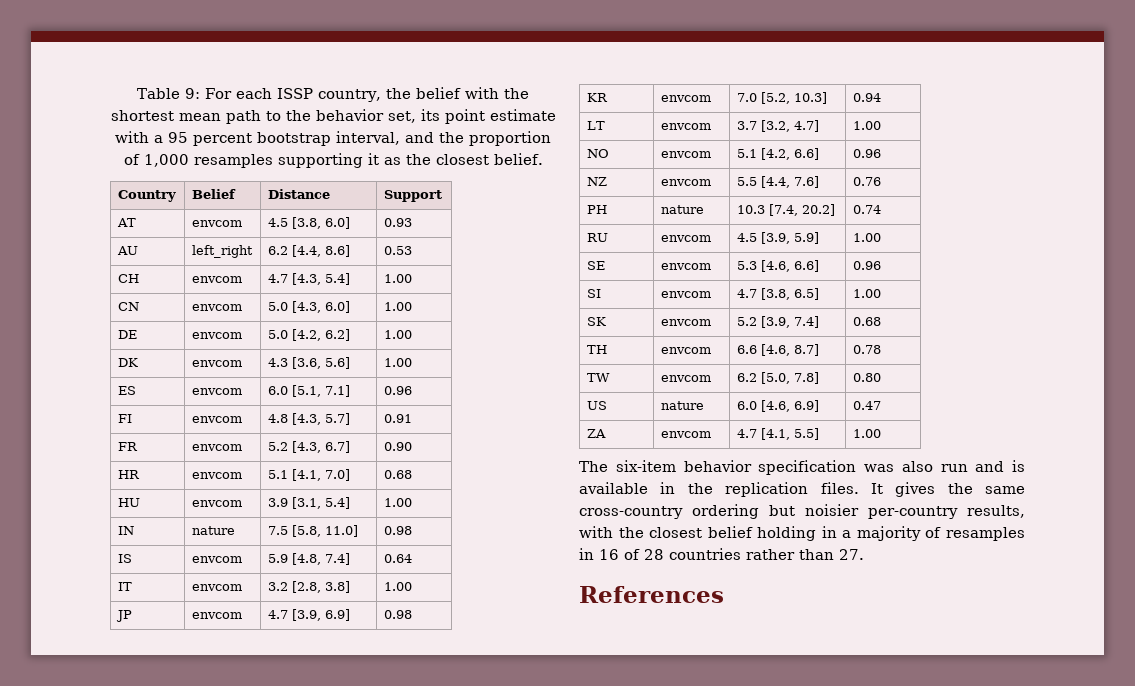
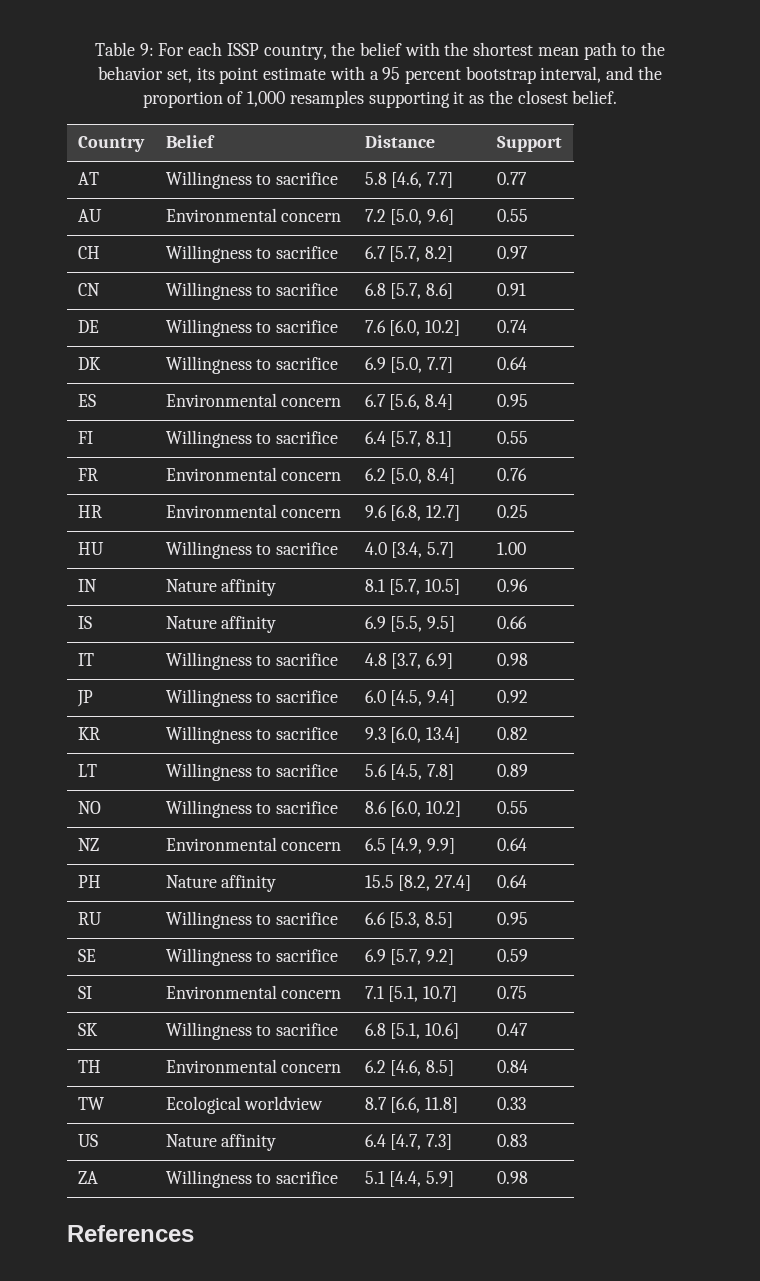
[191,220,242,227] [267,217,350,229] [383,218,412,227] [116,246,138,255] [191,245,253,258] [267,245,350,257] [383,246,412,255] [117,274,139,283] [191,276,242,283] [267,273,350,285] [383,274,412,283] [117,302,139,311] [191,304,242,311] [267,301,350,313] [383,302,412,311] [117,330,137,339] [191,332,242,339] [267,329,350,341] [383,330,412,339] [117,358,138,367] [191,360,242,367] [267,357,350,369] [383,358,412,367] [117,386,136,395] [191,388,242,395] [267,385,350,397] [383,386,412,395] [117,414,132,423] [191,416,242,423] [267,413,350,425] [383,414,412,423] [117,442,138,451] [191,444,242,451] [267,441,350,453] [383,442,412,451] [117,470,140,479] [191,472,242,479] [267,469,350,481] [383,470,412,479] [117,498,140,507] [191,500,242,507] [267,497,350,509] [383,498,412,507] [117,526,134,535] [191,526,235,535] [267,525,358,537] [383,526,412,535] [117,554,132,563] [191,556,242,563] [267,553,350,565] [383,554,412,563] [117,582,132,591] [191,584,242,591] [267,581,350,593] [383,582,412,591] [115,610,132,622] [191,612,242,619] [267,609,350,621] [383,610,412,619] [586,93,608,102] [660,95,711,102] [736,92,827,104] [852,93,881,102] [586,121,605,130] [660,123,711,130] [736,120,819,132] [852,121,881,130] [586,149,609,158] [660,151,711,158] [736,148,819,160] [852,149,881,158] [586,177,607,186] [660,179,711,186] [736,176,819,188] [852,177,881,186] [586,205,607,214] [660,205,704,214] [736,204,835,216] [852,205,881,214] [586,233,608,242] [660,235,711,242] [736,232,819,244] [852,233,881,242] [586,261,605,270] [660,263,711,270] [736,260,819,272] [852,261,881,270] [586,289,601,298] [660,291,711,298] [736,288,819,300] [852,289,881,298] [586,317,606,326] [660,319,711,326] [736,316,819,328] [852,317,881,326] [586,345,607,354] [660,347,711,354] [736,344,819,356] [852,345,881,354] [586,373,610,382] [660,375,711,382] [736,372,819,384] [852,373,881,382] [586,401,607,410] [660,401,704,410] [736,400,819,412] [852,401,881,410] [586,429,606,438] [660,431,711,438] [736,428,819,440] [852,429,881,438] [579,460,1025,475] [579,482,1025,497] [579,504,1025,519] [579,526,1025,541] [579,548,864,560] envcom | 4.5 [3.8, 6.0] | 0.93 // AU | left_right | 6.2 [4.4, 8.6] | 0.53 // CH | envcom | 4.7 [4.3, 5.4] | 1.00 // CN | envcom | 5.0 [4.3, 6.0] | 1.00 // DE | envcom | 5.0 [4.2, 6.2] | 1.00 // DK | envcom | 4.3 [3.6, 5.6] | 1.00 // ES | envcom | 6.0 [5.1, 7.1] | 0.96 // FI | envcom | 4.8 [4.3, 5.7] | 0.91 // FR | envcom | 5.2 [4.3, 6.7] | 0.90 // HR | envcom | 5.1 [4.1, 7.0] | 0.68 // HU | envcom | 3.9 [3.1, 5.4] | 1.00 // IN | nature | 7.5 [5.8, 11.0] | 0.98 // IS | envcom | 5.9 [4.8, 7.4] | 0.64 // IT | envcom | 3.2 [2.8, 3.8] | 1.00 // JP | envcom | 4.7 [3.9, 6.9] | 0.98 // KR | envcom | 7.0 [5.2, 10.3] | 0.94 // LT | envcom | 3.7 [3.2, 4.7] | 1.00 // NO | envcom | 5.1 [4.2, 6.6] | 0.96 // NZ | envcom | 5.5 [4.4, 7.6] | 0.76 // PH | nature | 10.3 [7.4, 20.2] | 0.74 // RU | envcom | 4.5 [3.9, 5.9] | 1.00 // SE | envcom | 5.3 [4.6, 6.6] | 0.96 // SI | envcom | 4.7 [3.8, 6.5] | 1.00 // SK | envcom | 5.2 [3.9, 7.4] | 0.68 // TH | envcom | 6.6 [4.6, 8.7] | 0.78 // TW | envcom | 6.2 [5.0, 7.8] | 0.80 // US | nature | 6.0 [4.6, 6.9] | 0.47 // ZA | envcom | 4.7 [4.1, 5.5] | 1.00 // The six-item behavior specification was also run and is available in the replication files. It gives the same cross-country ordering but noisier per-country results, with the closest belief holding in a majority of resamples in 16 of 28 countries rather than 27. -> [165,171,339,189] [364,172,454,188] [496,172,527,185] [77,209,102,222] [165,208,342,222] [364,209,455,225] [496,209,528,222] [77,246,100,259] [165,245,339,263] [364,246,454,262] [496,246,528,259] [77,283,100,296] [165,282,339,300] [364,283,454,299] [496,283,526,296] [77,320,99,333] [165,319,339,337] [364,320,461,336] [496,320,527,333] [77,357,101,370] [165,356,339,374] [364,357,454,373] [496,357,527,370] [77,394,96,407] [165,393,342,407] [364,394,454,410] [496,394,528,407] [77,431,93,444] [165,430,339,448] [364,431,453,447] [496,431,528,444] [77,468,98,481] [165,467,342,481] [364,468,456,484] [496,468,527,481] [77,505,102,518] [165,504,342,518] [364,505,461,521] [496,505,528,518] [77,542,104,555] [165,541,339,559] [364,542,455,558] [496,542,526,555] [77,579,97,592] [165,579,277,596] [364,579,461,595] [496,579,528,592] [77,616,92,629] [165,616,277,633] [364,616,456,632] [496,616,527,629] [77,653,94,666] [165,652,339,670] [364,653,454,669] [496,653,528,666] [76,690,93,707] [165,689,339,707] [364,690,456,706] [496,690,528,703] [77,727,100,740] [165,726,339,744] [364,727,461,743] [496,727,528,740] [77,764,97,777] [165,763,339,781] [364,764,455,780] [496,764,528,777] [77,801,101,814] [165,800,339,818] [364,801,462,817] [496,801,528,814] [77,838,99,851] [165,837,342,851] [364,838,456,854] [496,838,527,851] [77,875,101,888] [165,875,277,892] [364,875,472,891] [496,875,527,888] [77,912,102,925] [165,911,339,929] [364,912,454,928] [496,912,528,925] [77,949,96,962] [165,948,339,966] [364,949,455,965] [496,949,528,962] [77,986,92,999] [165,985,342,999] [364,986,458,1002] [496,986,527,999] [77,1023,98,1036] [165,1022,339,1040] [364,1023,460,1039] [496,1023,528,1036] [77,1060,101,1073] [165,1059,342,1073] [364,1060,455,1076] [496,1060,528,1073] [77,1097,104,1110] [165,1096,324,1114] [364,1097,459,1113] [496,1097,526,1110] [77,1134,98,1147] [165,1134,277,1151] [364,1134,453,1150] [496,1134,527,1147] [77,1171,98,1184] [165,1170,339,1188] [364,1171,455,1187] [496,1171,528,1184] Willingness to sacrifice | 5.8 [4.6, 7.7] | 0.77 // AU | Environmental concern | 7.2 [5.0, 9.6] | 0.55 // CH | Willingness to sacrifice | 6.7 [5.7, 8.2] | 0.97 // CN | Willingness to sacrifice | 6.8 [5.7, 8.6] | 0.91 // DE | Willingness to sacrifice | 7.6 [6.0, 10.2] | 0.74 // DK | Willingness to sacrifice | 6.9 [5.0, 7.7] | 0.64 // ES | Environmental concern | 6.7 [5.6, 8.4] | 0.95 // FI | Willingness to sacrifice | 6.4 [5.7, 8.1] | 0.55 // FR | Environmental concern | 6.2 [5.0, 8.4] | 0.76 // HR | Environmental concern | 9.6 [6.8, 12.7] | 0.25 // HU | Willingness to sacrifice | 4.0 [3.4, 5.7] | 1.00 // IN | Nature affinity | 8.1 [5.7, 10.5] | 0.96 // IS | Nature affinity | 6.9 [5.5, 9.5] | 0.66 // IT | Willingness to sacrifice | 4.8 [3.7, 6.9] | 0.98 // JP | Willingness to sacrifice | 6.0 [4.5, 9.4] | 0.92 // KR | Willingness to sacrifice | 9.3 [6.0, 13.4] | 0.82 // LT | Willingness to sacrifice | 5.6 [4.5, 7.8] | 0.89 // NO | Willingness to sacrifice | 8.6 [6.0, 10.2] | 0.55 // NZ | Environmental concern | 6.5 [4.9, 9.9] | 0.64 // PH | Nature affinity | 15.5 [8.2, 27.4] | 0.64 // RU | Willingness to sacrifice | 6.6 [5.3, 8.5] | 0.95 // SE | Willingness to sacrifice | 6.9 [5.7, 9.2] | 0.59 // SI | Environmental concern | 7.1 [5.1, 10.7] | 0.75 // SK | Willingness to sacrifice | 6.8 [5.1, 10.6] | 0.47 // TH | Environmental concern | 6.2 [4.6, 8.5] | 0.84 // TW | Ecological worldview | 8.7 [6.6, 11.8] | 0.33 // US | Nature affinity | 6.4 [4.7, 7.3] | 0.83 // ZA | Willingness to sacrifice | 5.1 [4.4, 5.9] | 0.98

